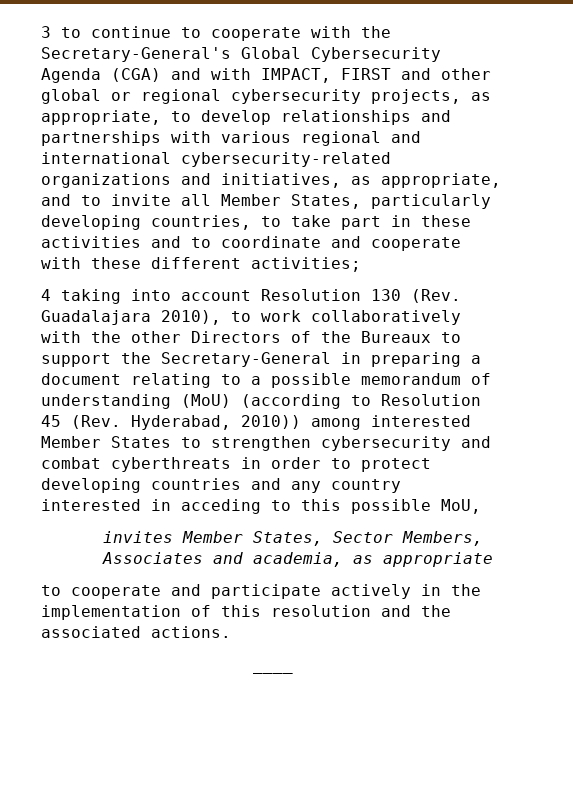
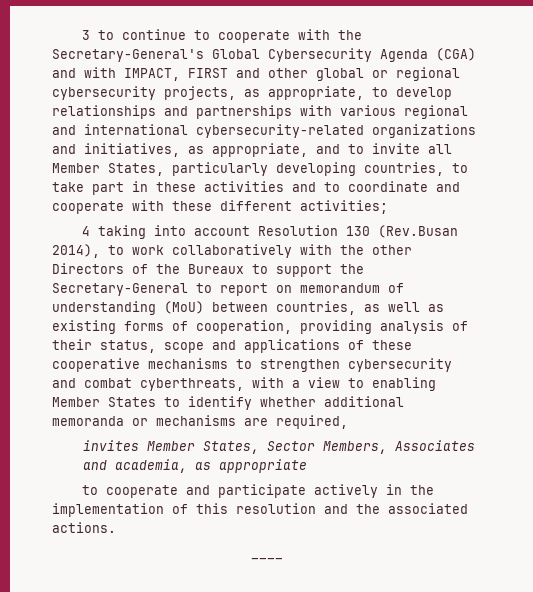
[411,289,461,303] [41,310,221,325] (Rev. Guadalajara 2010), -> [378,225,459,238] [52,244,100,258] (Rev.Busan 2014),
[341,352,481,367] [41,373,491,388] [41,394,481,409] [41,415,471,430] [41,436,171,448] in preparing a document relating to a possible memorandum of understanding (MoU) (according to Resolution 45 (Rev. Hyderabad, 2010)) among interested Member States -> [196,283,404,296] [52,301,444,315] [52,320,468,334] [52,339,412,353] [52,358,228,372] to report on memorandum of understanding (MoU) between countries, as well as existing forms of cooperation, providing analysis of their status, scope and applications of these cooperative mechanisms
[111,457,431,472] [41,478,401,493] [41,499,481,514] cyberthreats in order to protect developing countries and any country interested in acceding to this possible MoU, -> [140,377,436,391] [52,396,404,410] [52,415,348,429] cyberthreats, with a view to enabling Member States to identify whether additional memoranda or mechanisms are required,

